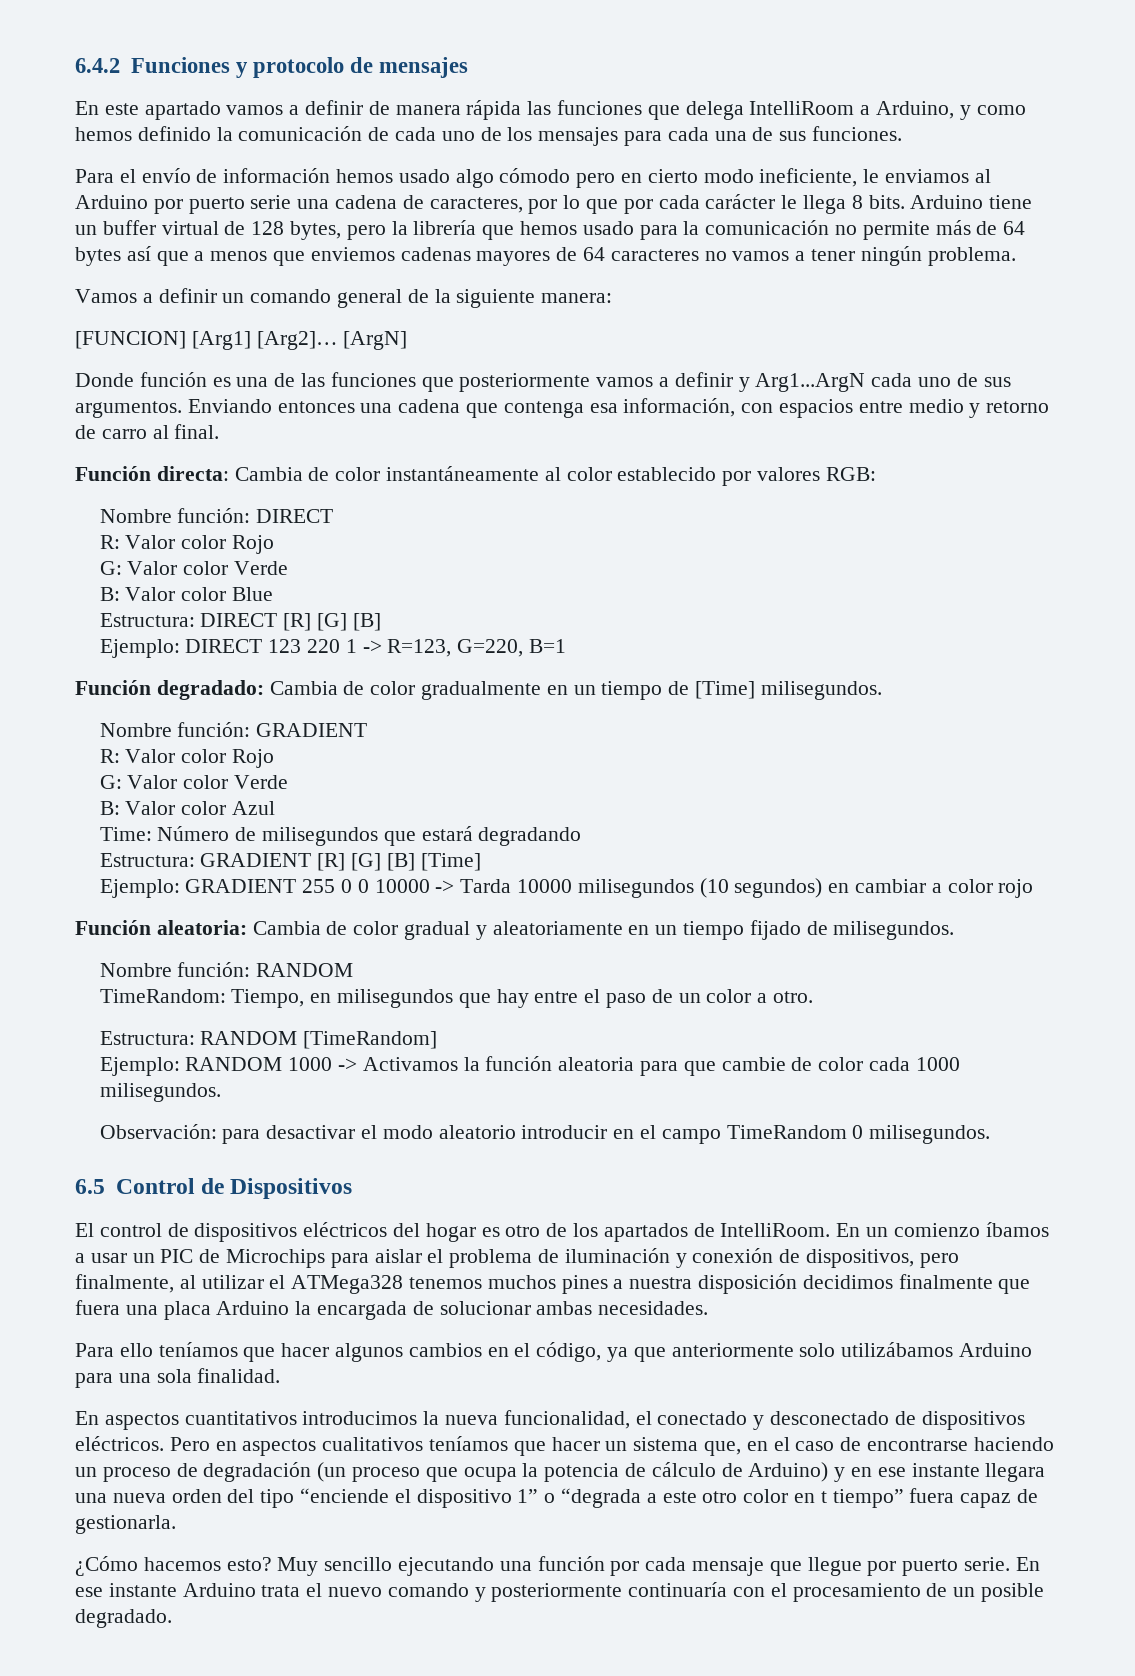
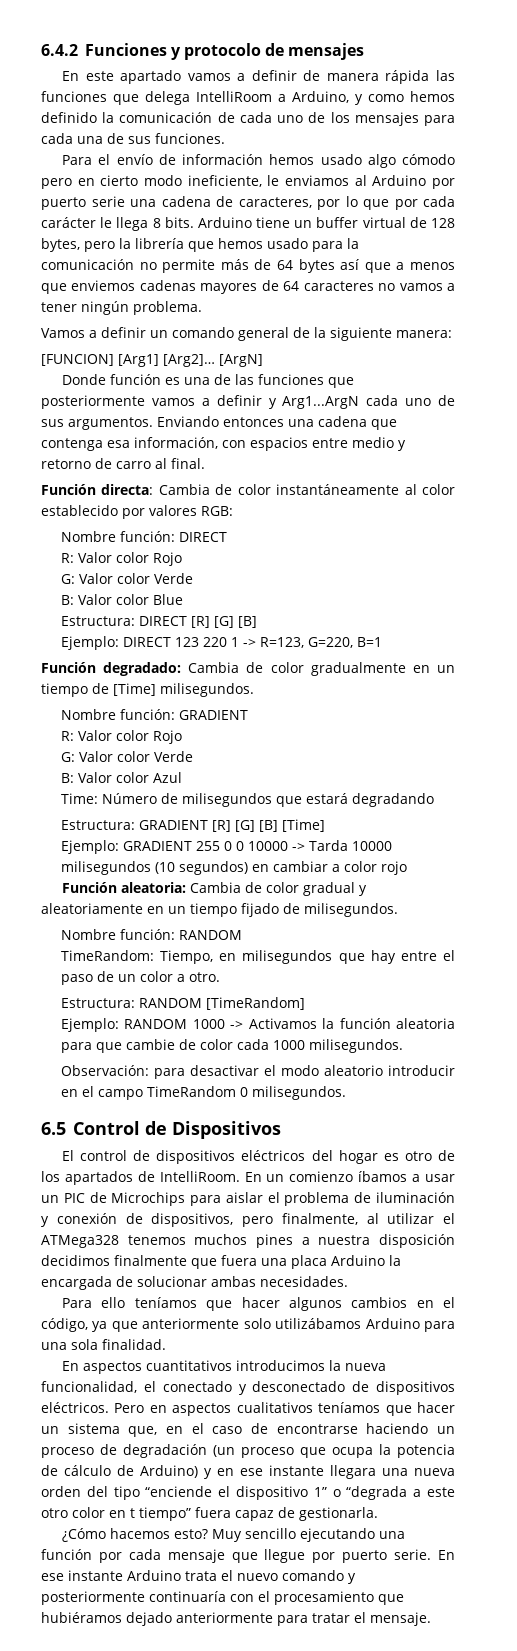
[926,1583,1045,1602] [75,1609,172,1628] de un posible degradado. -> [378,1594,404,1605] [41,1612,431,1626] que hubiéramos dejado anteriormente para tratar el mensaje.

